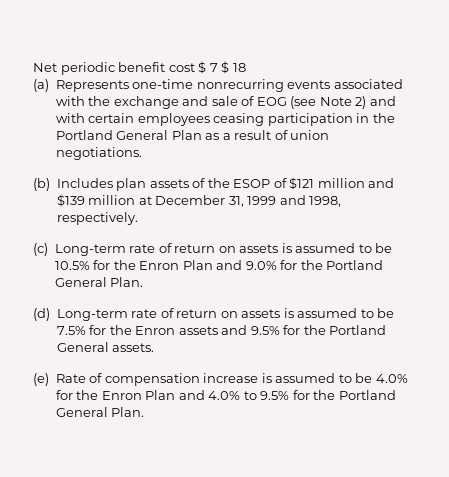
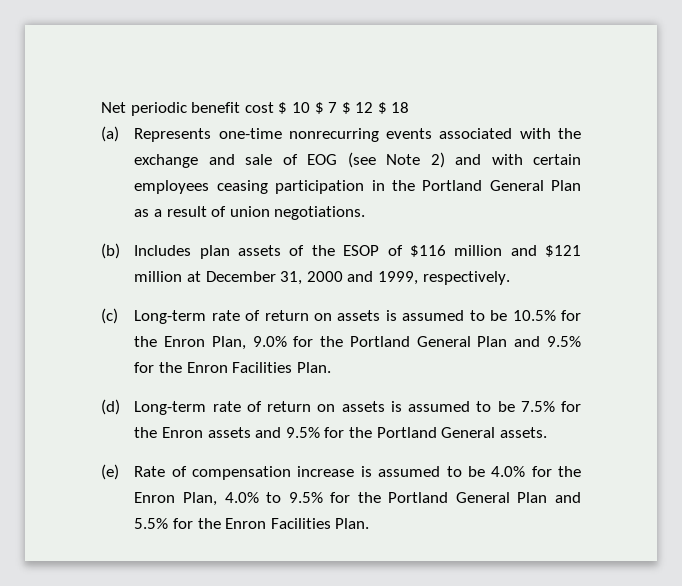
[209,63,218,72] 7 -> [291,102,374,114] 10 $ 7 $ 12
[289,177,315,190] $121 -> [409,245,446,257] $116
[56,194,85,207] $139 -> [545,245,581,257] $121
[247,195,342,207] 1999 and 1998, -> [306,271,418,285] 2000 and 1999,
[182,260,243,270] Plan and -> [211,336,246,350] Plan,
(107, 282) none -> [477,336,581,347] [134,362,293,373] Plan and 9.5% for the Enron Facilities
[145,390,205,400] Plan and -> [182,492,217,506] Plan,
(108, 412) none -> [517,492,581,503] [134,518,331,529] Plan and 5.5% for the Enron Facilities

